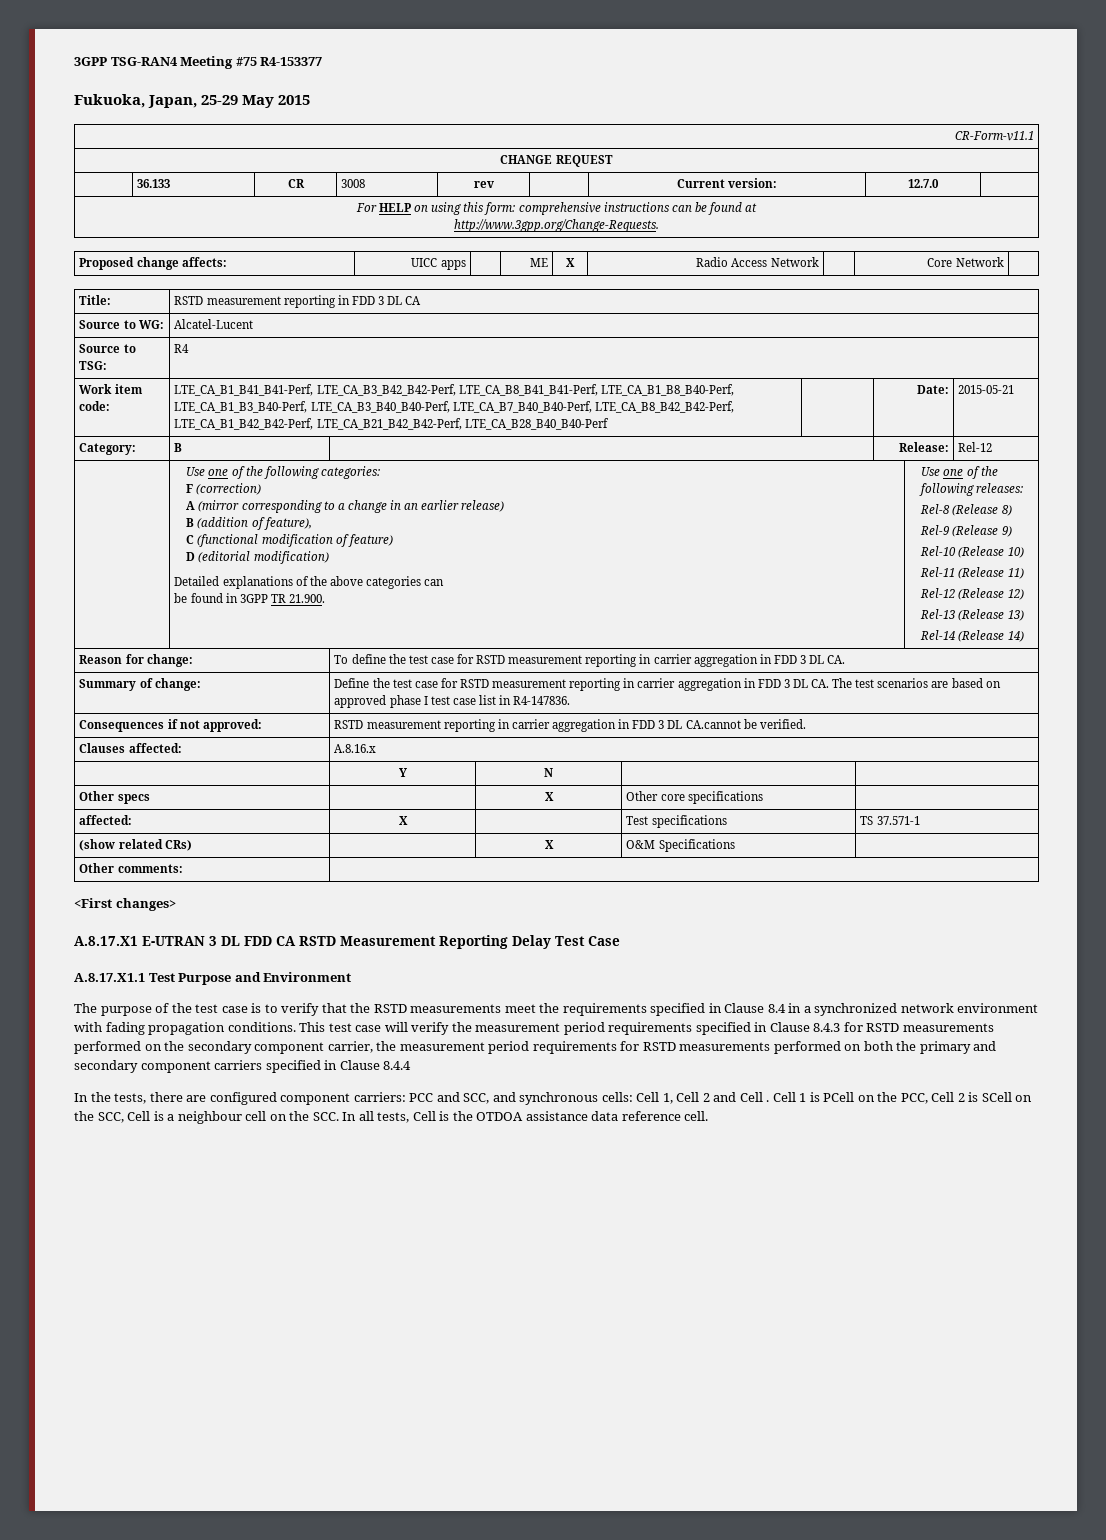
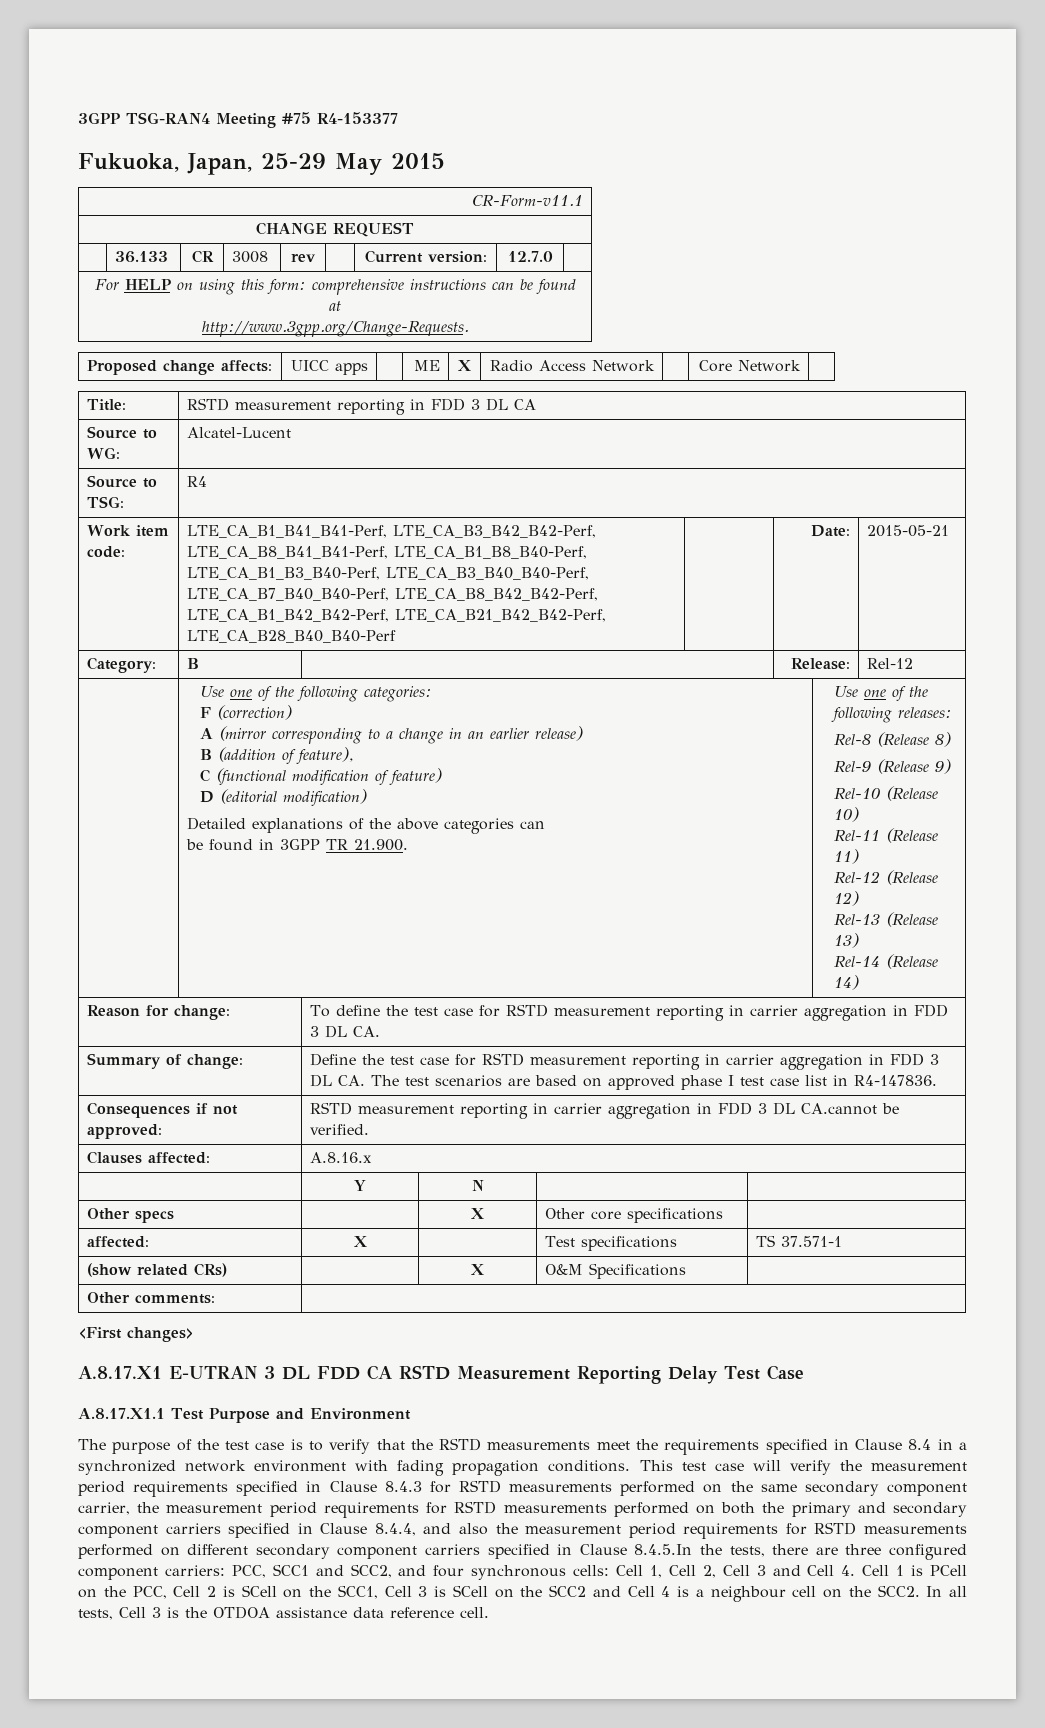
(185, 1046) none -> [760,1484,797,1492] same
[383,1061,412,1070] [74,1093,88,1102] 8.4.4 // In -> [374,1522,967,1539] [78,1544,693,1559] 8.4.4, and also the measurement period requirements for RSTD measurements performed on different secondary component carriers specified in Clause 8.4.5.In
(207, 1098) none -> [845,1544,882,1555] three
[409,1092,516,1104] PCC and SCC, and -> [231,1564,465,1578] PCC, SCC1 and SCC2, and four
[702,1092,770,1102] 2 and Cell . -> [702,1565,856,1578] 2, Cell 3 and Cell 4.
[97,1111,151,1123] SCC, Cell -> [337,1585,671,1599] SCC1, Cell 3 is SCell on the SCC2 and Cell 4
[312,1112,339,1121] SCC. -> [877,1585,920,1597] SCC2.
(436, 1116) none -> [152,1607,161,1618] 3

